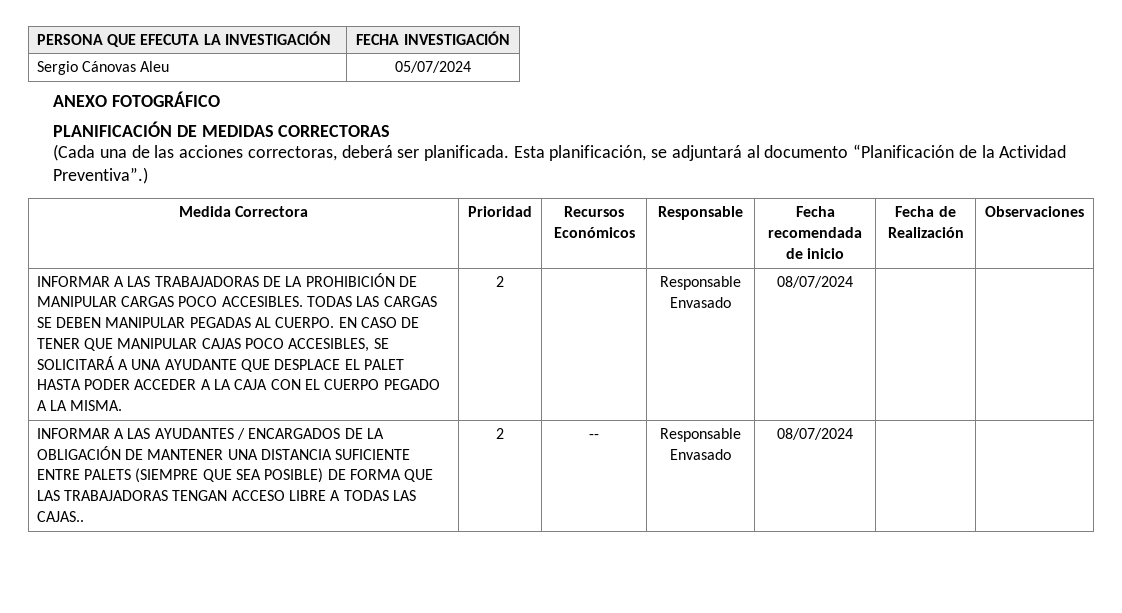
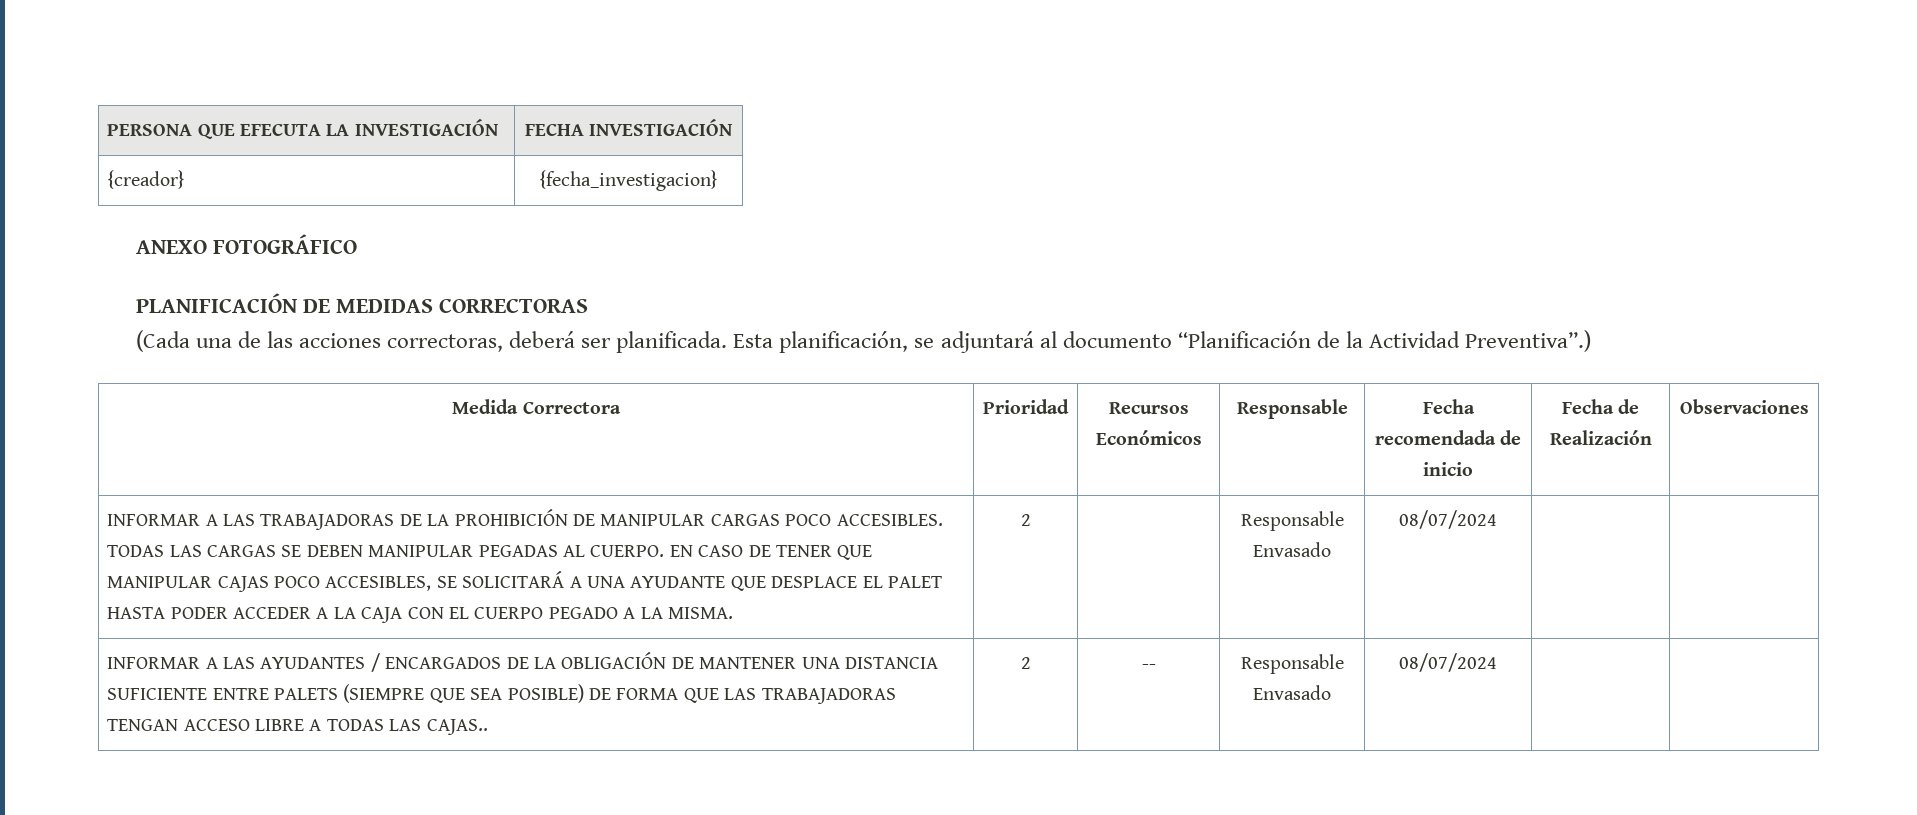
[36,61,170,75] [395,61,472,73] Sergio Cánovas Aleu | 05/07/2024 -> [107,170,186,189] [539,170,718,191] {creador} | {fecha_investigacion}

